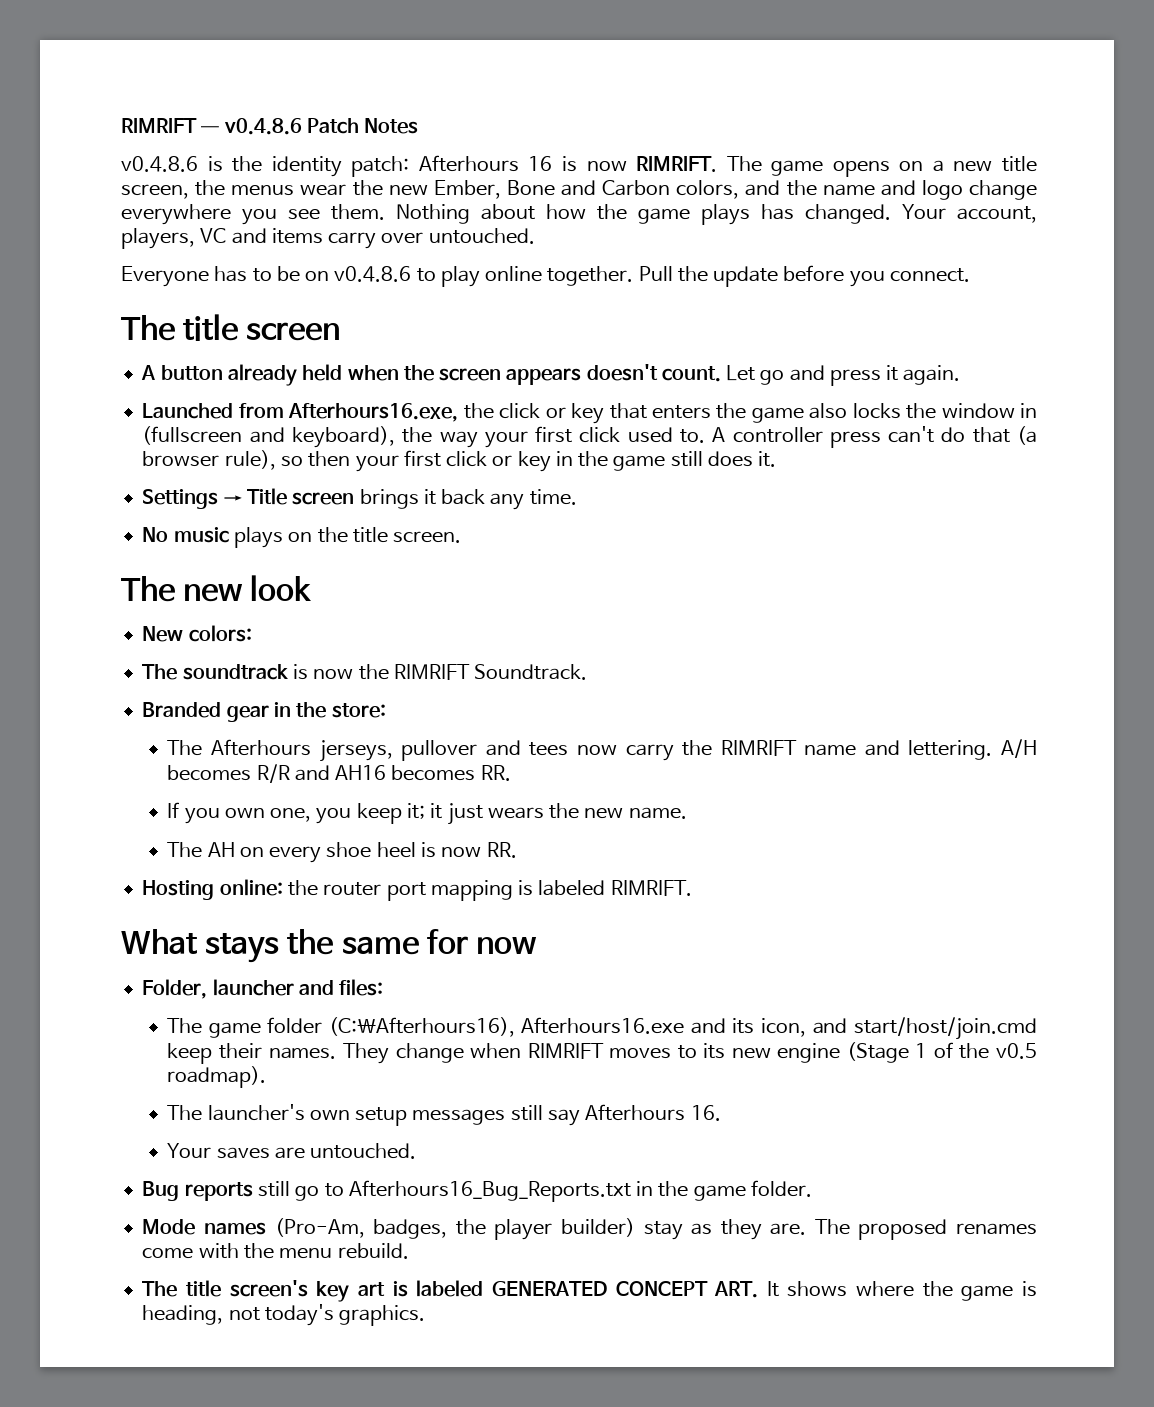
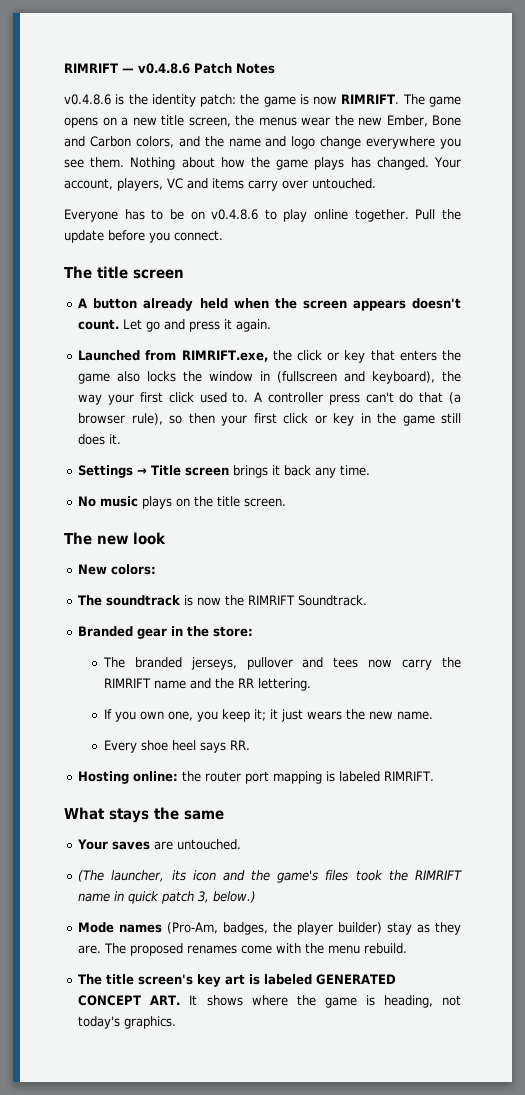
[418,155,553,172] Afterhours 16 -> [240,94,296,107] the game
[288,403,459,422] Afterhours16.exe, -> [181,350,268,362] RIMRIFT.exe,
[211,739,312,756] Afterhours -> [134,657,182,668] branded
(900, 748) none -> [214,678,254,689] the RR
[1000,739,1037,758] [167,764,511,783] A/H becomes R/R and AH16 becomes RR. -> (311, 684) none
[167,842,482,863] The AH on every shoe heel is now -> [103,740,226,753] Every shoe heel says
[426,929,538,954] [142,979,384,999] [167,1017,1037,1040] [167,1042,1037,1064] [167,1066,267,1088] [167,1104,721,1126] [167,1143,417,1159] [142,1180,812,1202] for now // Folder, launcher and files: // The game folder (C:\Afterhours16), Afterhours16.exe and its icon, and start/host/join.cmd keep their names. They change when RIMRIFT moves to its new engine (Stage 1 of the v0.5 roadmap). // The launcher's own setup messages still say Afterhours 16. // Your saves are untouched. // Bug reports still go to Afterhours16_Bug_Reports.txt in the game folder. -> [77,839,242,850] [78,870,462,883] [78,891,257,904] // Your saves are untouched. // (The launcher, its icon and the game's files took the RIMRIFT name in quick patch 3, below.)

